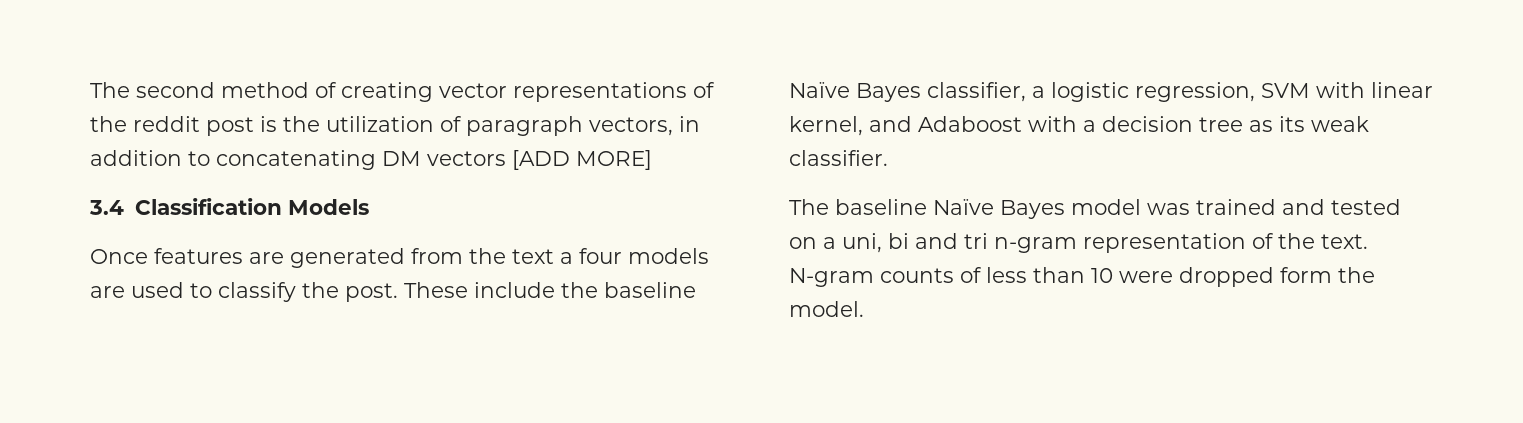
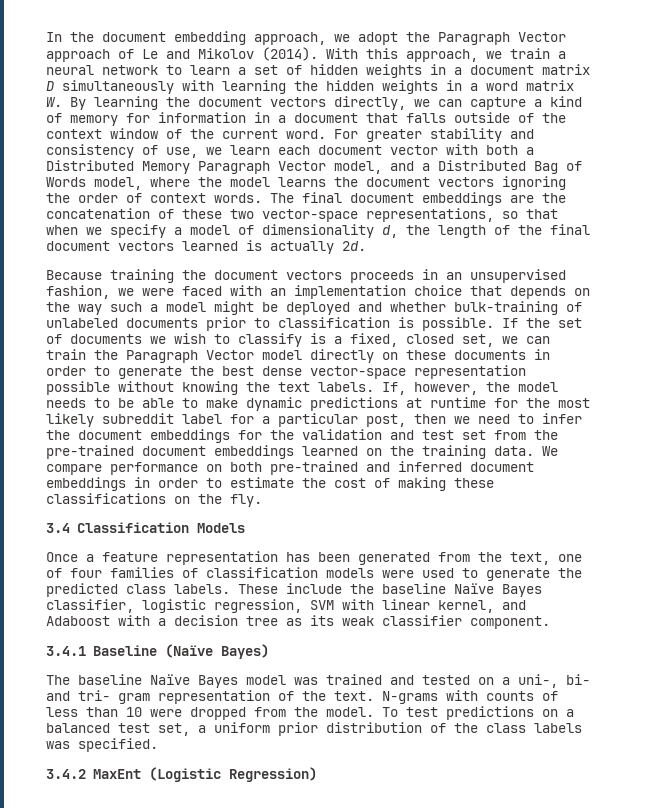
[90,82,715,102] [90,116,700,136] [90,150,652,170] [89,198,369,215] [90,248,709,268] [90,282,398,302] The second method of creating vector representations of the reddit post is the utilization of paragraph vectors, in addition to concatenating DM vectors [ADD MORE] // 3.4 Classification Models // Once features are generated from the text a four models are used to classify the post. -> [46,31,566,45] [46,47,566,62] [46,64,590,78] [46,80,574,94] [46,96,582,110] [46,112,566,126] [46,128,534,142] [46,144,534,158] [46,160,582,174] [46,176,566,190] [46,192,566,206] [46,208,558,222] [46,224,590,238] [46,240,366,254] [46,269,566,283] [46,285,590,299] [46,301,582,315] [46,317,582,331] [46,333,550,347] [46,349,550,363] [46,365,526,379] [46,381,558,395] [46,397,590,411] [46,413,582,427] [46,429,558,443] [46,445,558,459] [46,461,534,475] [46,477,494,491] [46,493,262,507] [46,522,245,533] [46,551,582,565] [46,567,582,581] [46,583,230,597] In the document embedding approach, we adopt the Paragraph Vector approach of Le and Mikolov (2014). With this approach, we train a neural network to learn a set of hidden weights in a document matrix D simultaneously with learning the hidden weights in a word matrix W. By learning the document vectors directly, we can capture a kind of memory for information in a document that falls outside of the context window of the current word. For greater stability and consistency of use, we learn each document vector with both a Distributed Memory Paragraph Vector model, and a Distributed Bag of Words model, where the model learns the document vectors ignoring the order of context words. The final document embeddings are the concatenation of these two vector-space representations, so that when we specify a model of dimensionality d, the length of the final document vectors learned is actually 2d. // Because training the document vectors proceeds in an unsupervised fashion, we were faced with an implementation choice that depends on the way such a model might be deployed and whether bulk-training of unlabeled documents prior to classification is possible. If the set of documents we wish to classify is a fixed, closed set, we can train the Paragraph Vector model directly on these documents in order to generate the best dense vector-space representation possible without knowing the text labels. If, however, the model needs to be able to make dynamic predictions at runtime for the most likely subreddit label for a particular post, then we need to infer the document embeddings for the validation and test set from the pre-trained document embeddings learned on the training data. We compare performance on both pre-trained and inferred document embeddings in order to estimate the cost of making these classifications on the fly. // 3.4 Classification Models // Once a feature representation has been generated from the text, one of four families of classification models were used to generate the predicted class labels.
[1032,86,1045,98] a -> (134, 606) none
[789,150,888,166] classifier. -> [382,615,550,629] [46,644,269,659] classifier component. // 3.4.1 Baseline (Naïve Bayes)
[842,233,1077,253] uni, bi and tri n-gram -> [518,674,590,688] [46,690,150,704] uni-, bi- and tri- gram
[789,268,874,287] N-gram -> [382,690,478,704] N-grams with
[1280,267,1332,283] form -> [254,707,286,717] from
(864, 309) none -> [382,706,574,720] [46,722,582,736] [46,738,158,752] [46,767,317,782] To test predictions on a balanced test set, a uniform prior distribution of the class labels was specified. // 3.4.2 MaxEnt (Logistic Regression)

